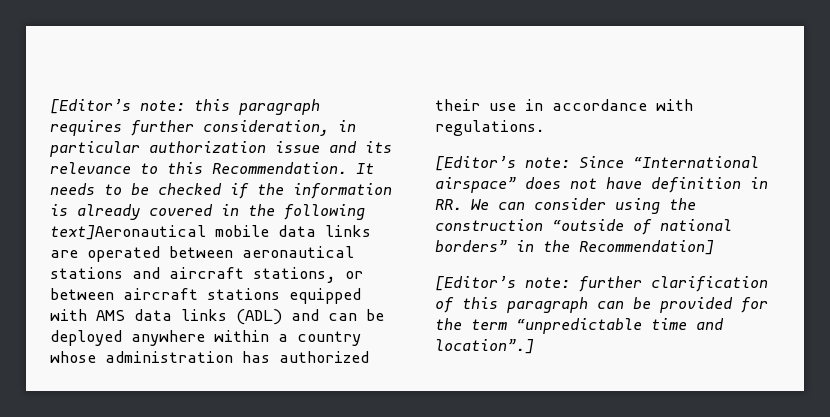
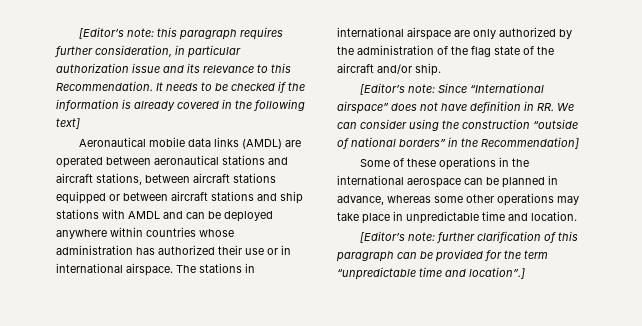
[50,225,206,240] text]Aeronautical -> [56,118,80,129] [78,137,146,147] text] // Aeronautical
(371, 231) none -> [241,139,282,149] (AMDL)
[345,271,363,279] [50,288,361,304] [50,309,282,325] or between aircraft stations equipped with AMS data links (ADL) -> [145,173,276,183] [56,191,303,204] [56,209,160,219] between aircraft stations equipped or between aircraft stations and ship stations with AMDL
[278,331,361,346] a country -> [146,227,196,237] countries
[525,99,693,111] [435,120,545,136] in accordance with regulations. -> [267,245,291,255] [56,263,255,276] [337,27,572,40] [337,45,554,57] [337,63,441,76] or in international airspace. The stations in international airspace are only authorized by the administration of the flag state of the aircraft and/or ship.
(714, 247) none -> [359,157,529,170] [337,175,558,188] [337,193,579,206] [337,211,577,224] // Some of these operations in the international aerospace can be planned in advance, whereas some other operations may take place in unpredictable time and location.

